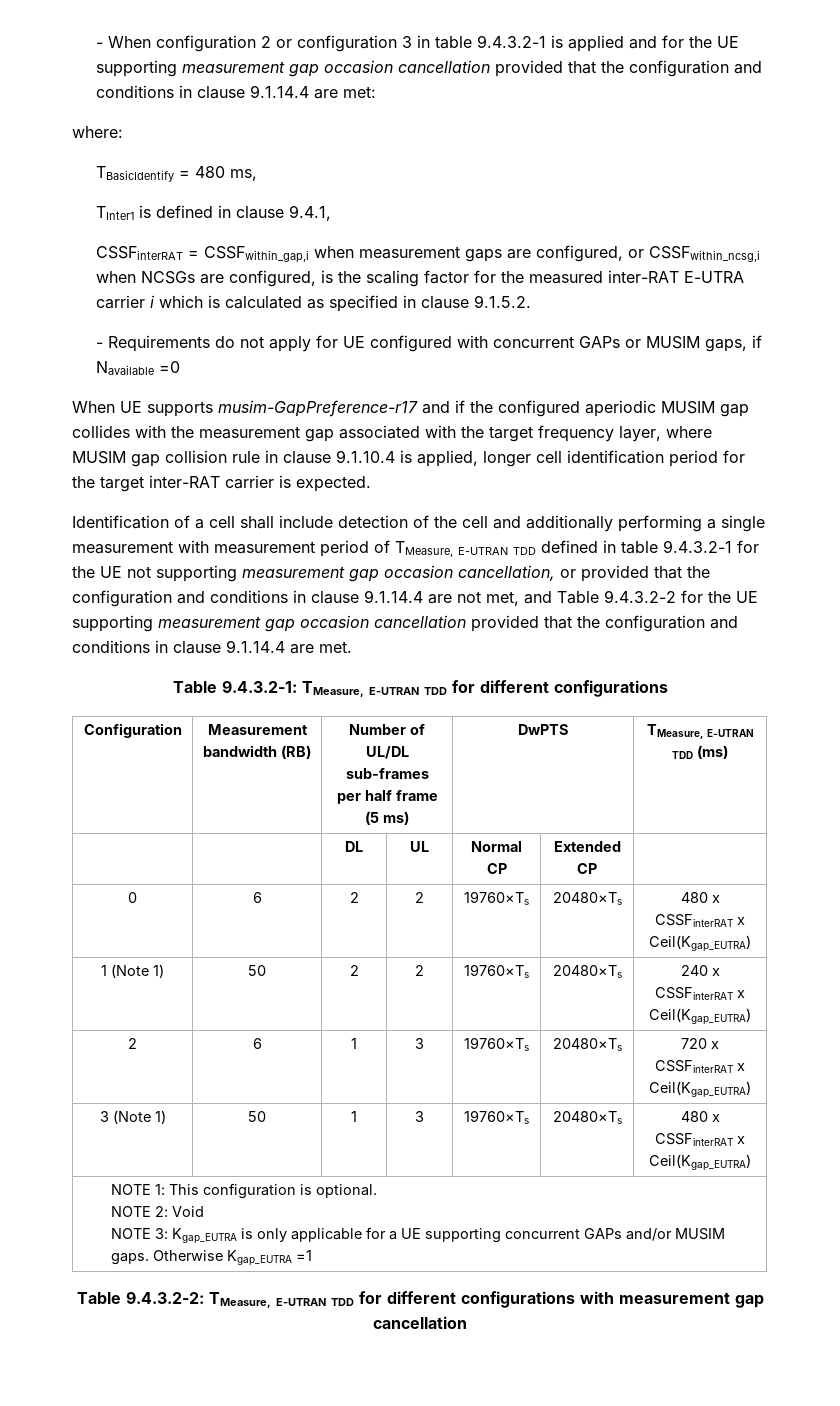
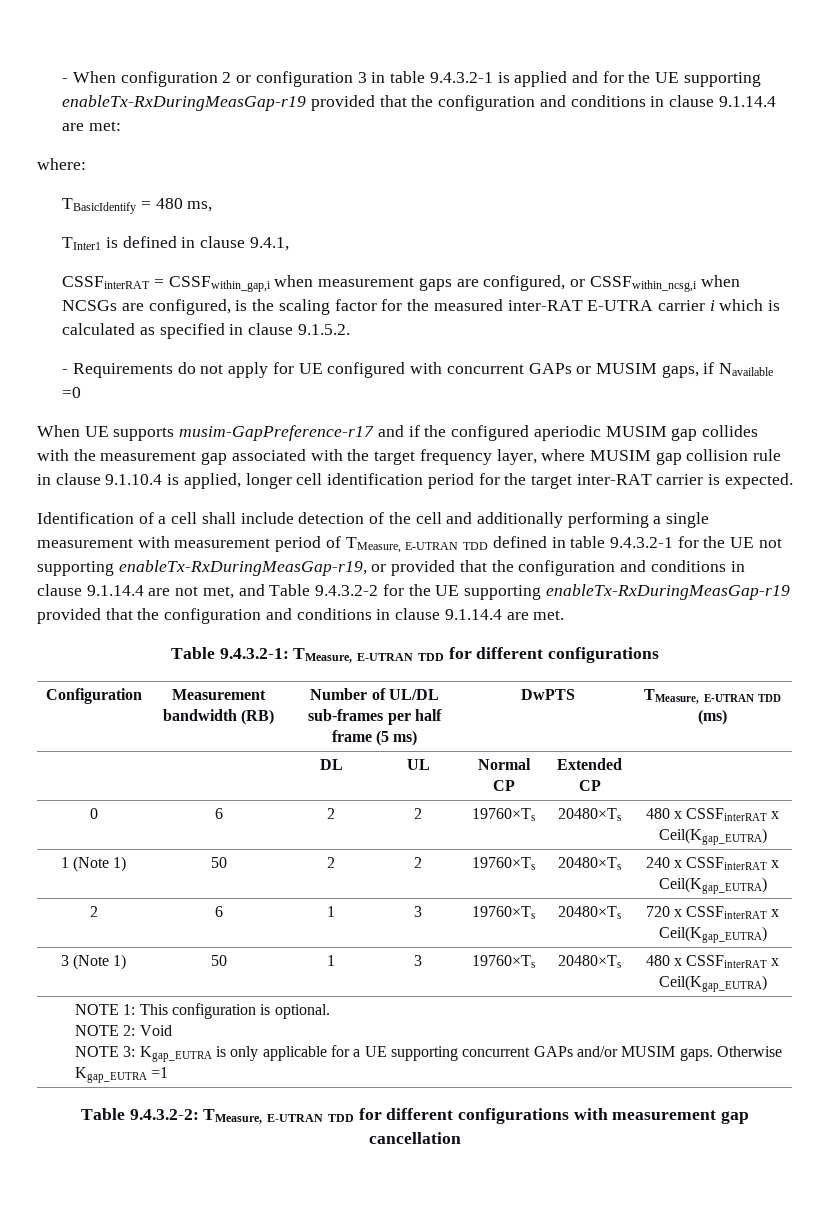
[181,60,490,77] measurement gap occasion cancellation -> [62,95,307,111] enableTx-RxDuringMeasGap-r19
[242,565,555,582] measurement gap occasion cancellation, -> [118,560,367,576] enableTx-RxDuringMeasGap-r19,
[158,615,466,632] measurement gap occasion cancellation -> [545,584,790,600] enableTx-RxDuringMeasGap-r19

